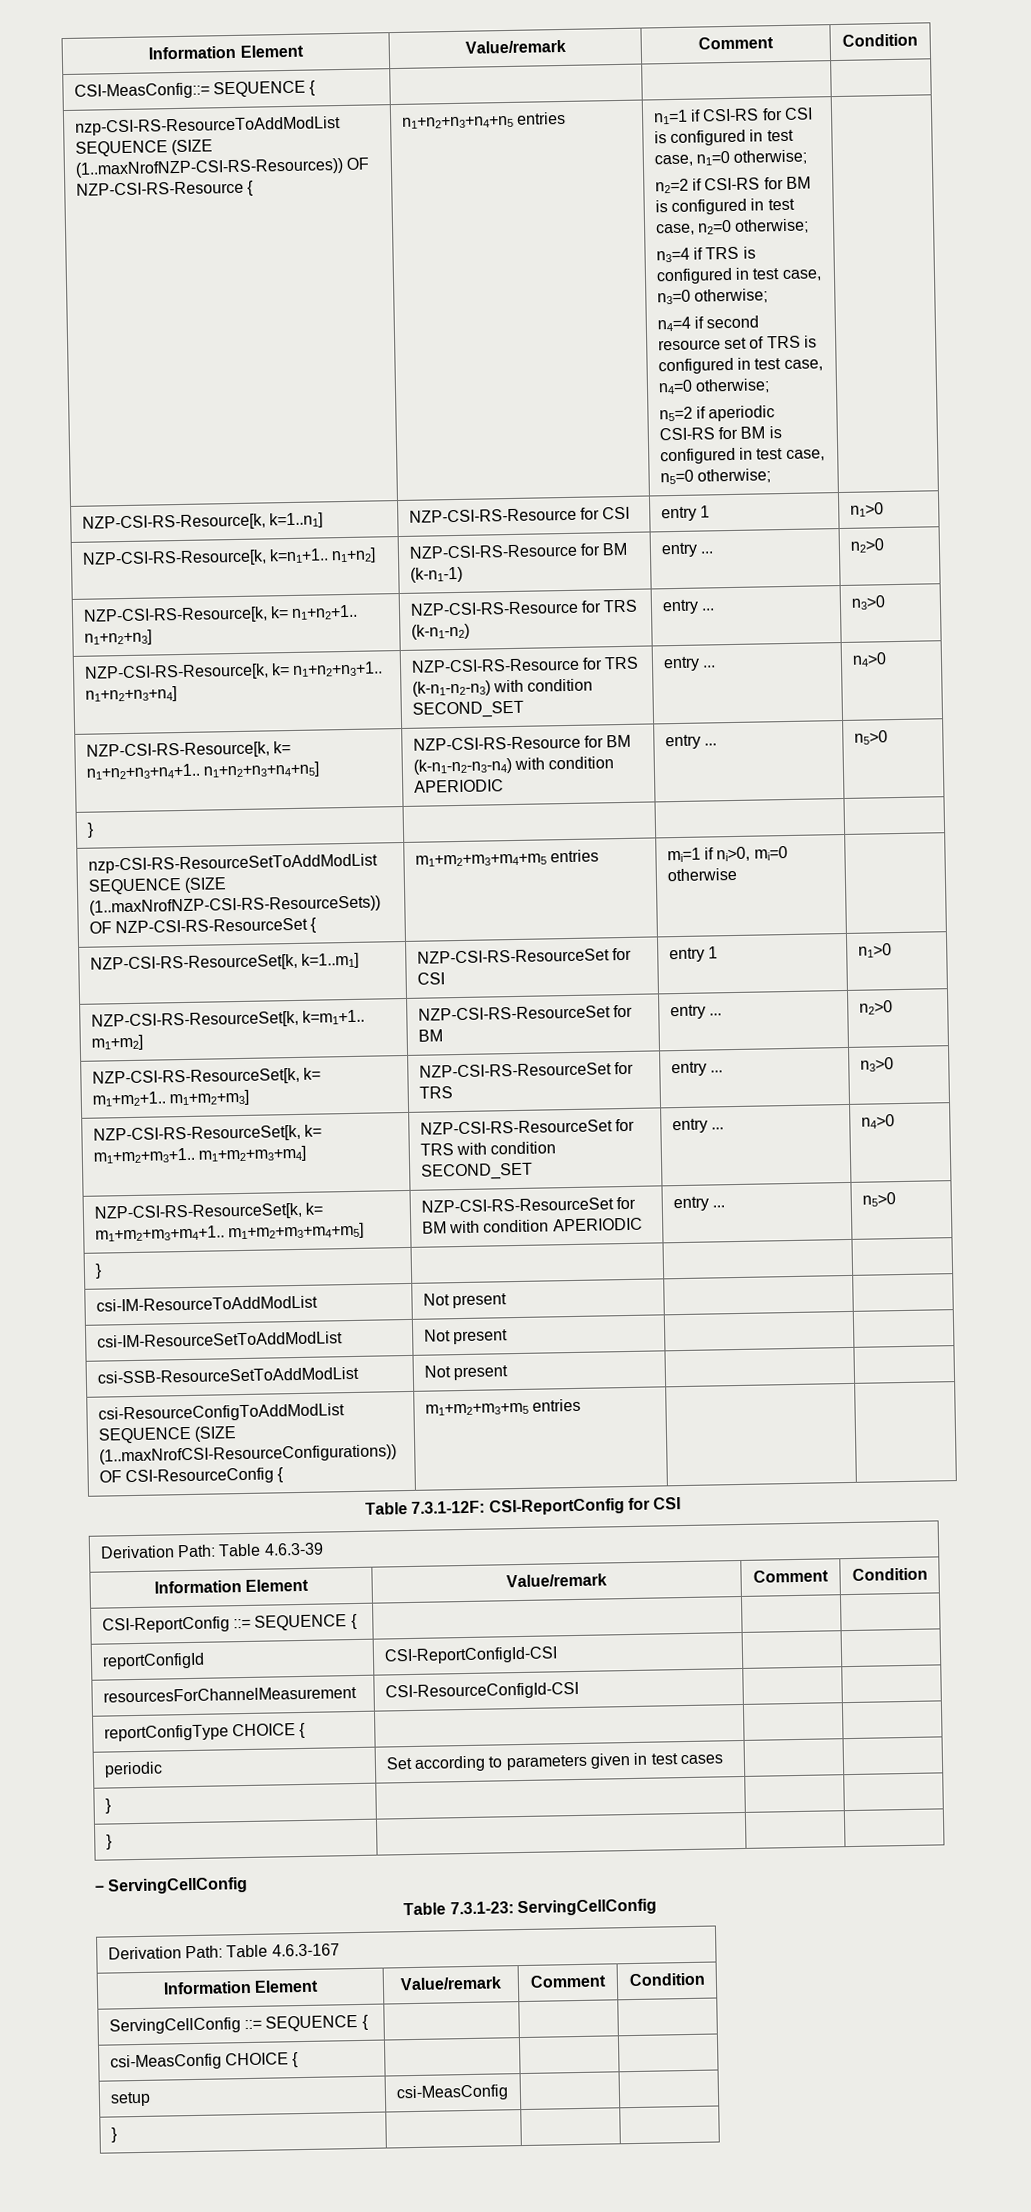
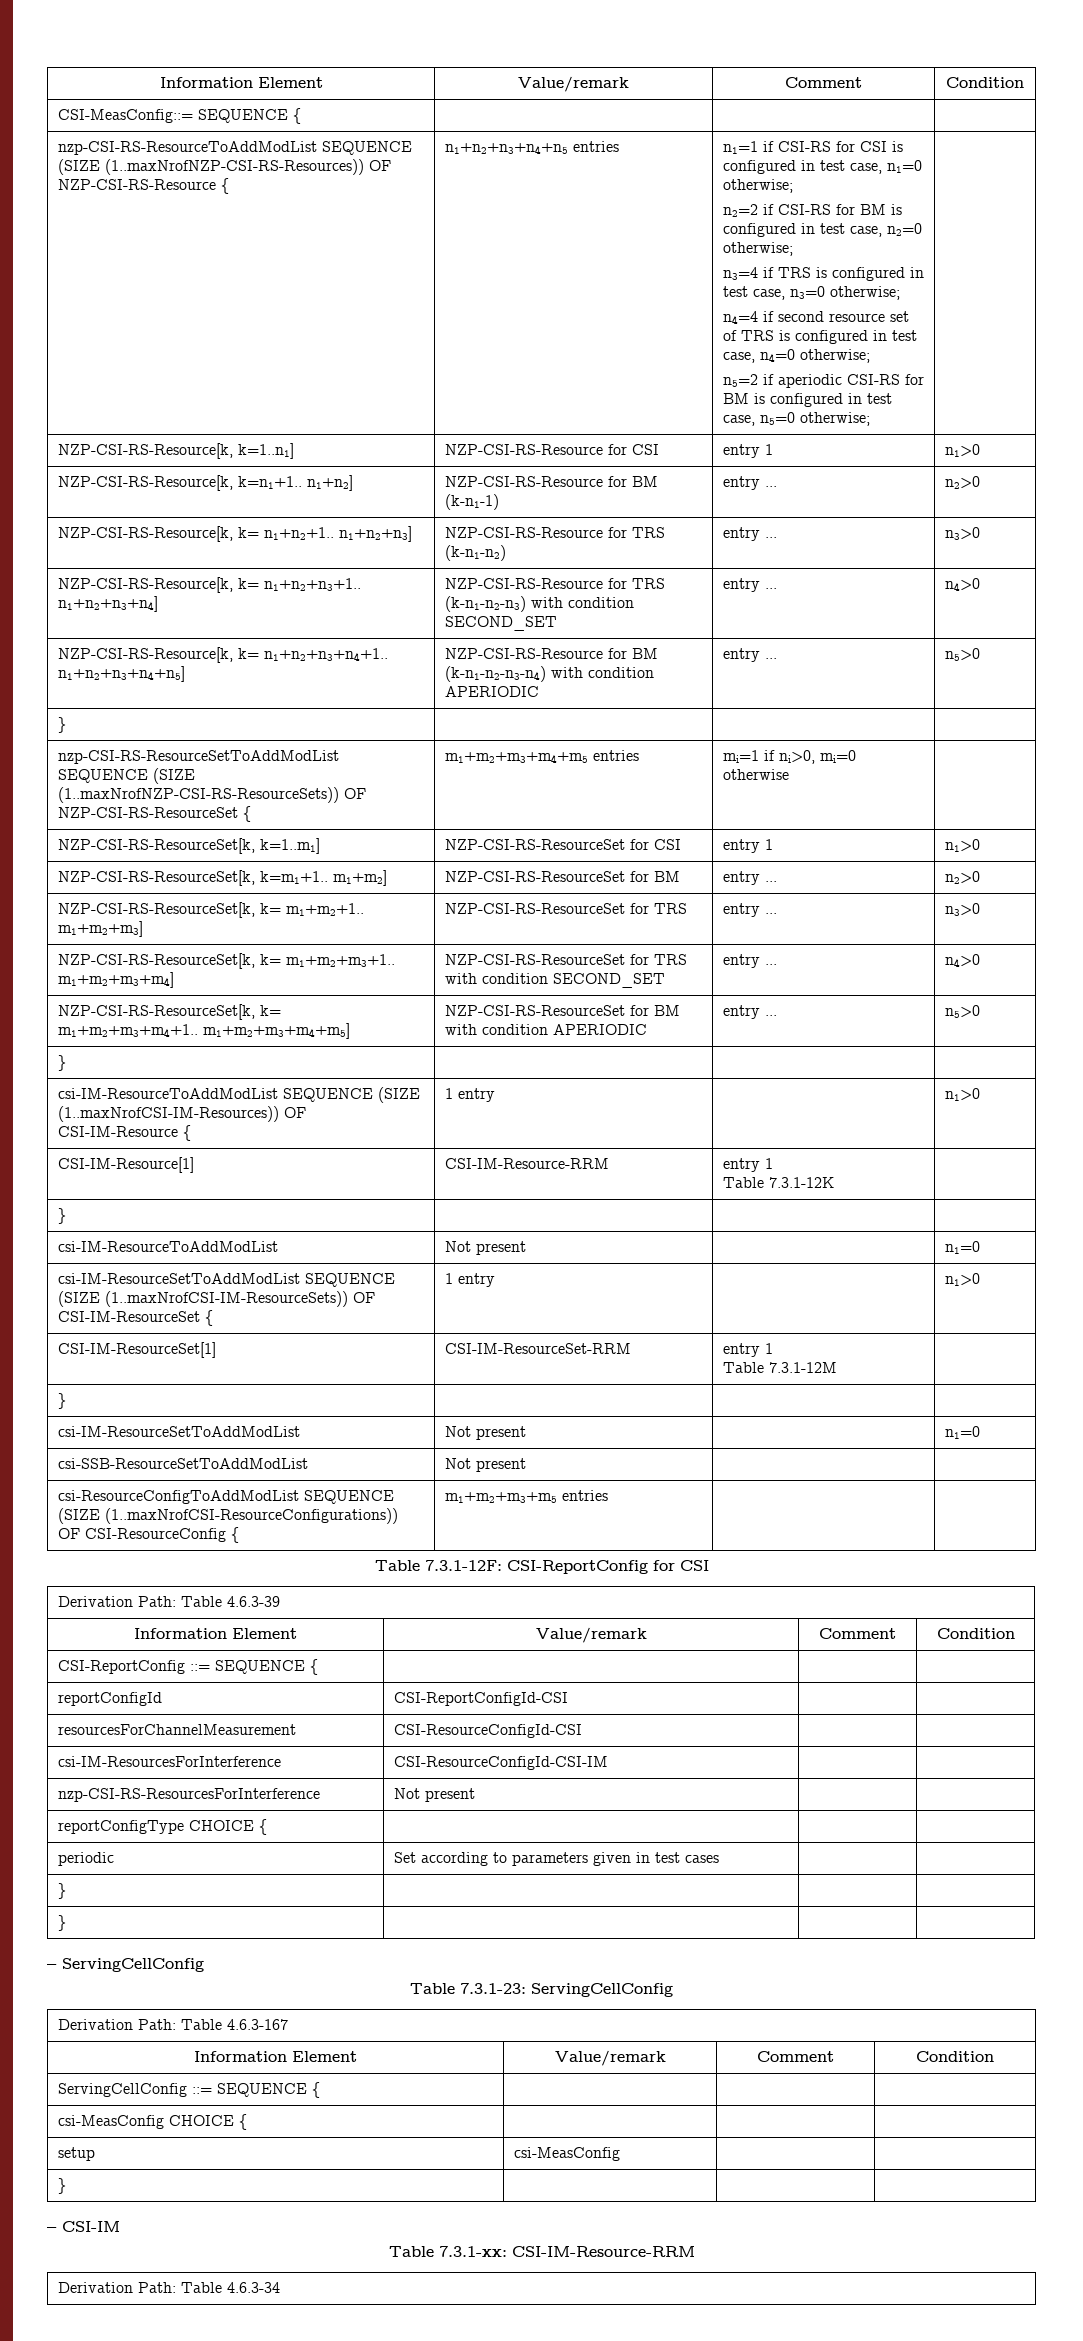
[422,1293,508,1309] | Not present -> [282,1087,420,1103] [57,1106,306,1122] [57,1125,191,1141] [444,1088,495,1102] [944,1088,980,1101] [57,1157,194,1173] [444,1158,609,1169] [722,1158,773,1172] [722,1177,834,1188] [57,1208,66,1224] [57,1241,278,1252] [444,1241,526,1255] [944,1241,980,1254] [57,1273,395,1287] [57,1291,375,1307] [57,1310,213,1326] [444,1273,495,1287] [944,1273,980,1286] [57,1342,216,1358] [444,1343,631,1354] [722,1343,773,1357] [722,1362,837,1373] [57,1393,66,1409] SEQUENCE (SIZE (1..maxNrofCSI-IM-Resources)) OF CSI-IM-Resource { | 1 entry | | n1>0 // CSI-IM-Resource[1] | CSI-IM-Resource-RRM | entry 1 // Table 7.3.1-12K | // } | | | // csi-IM-ResourceToAddModList | Not present | | n1=0 // csi-IM-ResourceSetToAddModList SEQUENCE (SIZE (1..maxNrofCSI-IM-ResourceSets)) OF CSI-IM-ResourceSet { | 1 entry | | n1>0 // CSI-IM-ResourceSet[1] | CSI-IM-ResourceSet-RRM | entry 1 // Table 7.3.1-12M | // } |
(509, 1337) none -> [944,1426,980,1439] n1=0
(579, 1691) none -> [57,1756,281,1767] [393,1756,608,1770] [57,1788,320,1802] [393,1788,475,1802] // csi-IM-ResourcesForInterference | CSI-ResourceConfigId-CSI-IM | | // nzp-CSI-RS-ResourcesForInterference | Not present | |
(118, 2135) none -> [47,2221,120,2232] [388,2246,695,2257] [57,2282,280,2293] // – CSI-IM // Table 7.3.1-xx: CSI-IM-Resource-RRM // Derivation Path: Table 4.6.3-34

